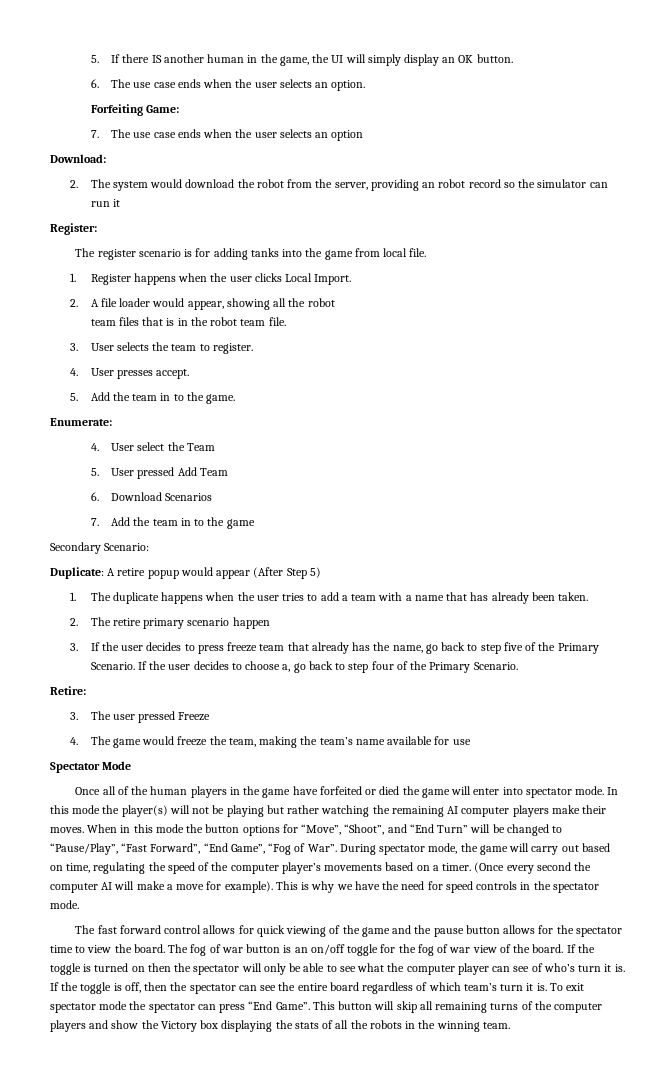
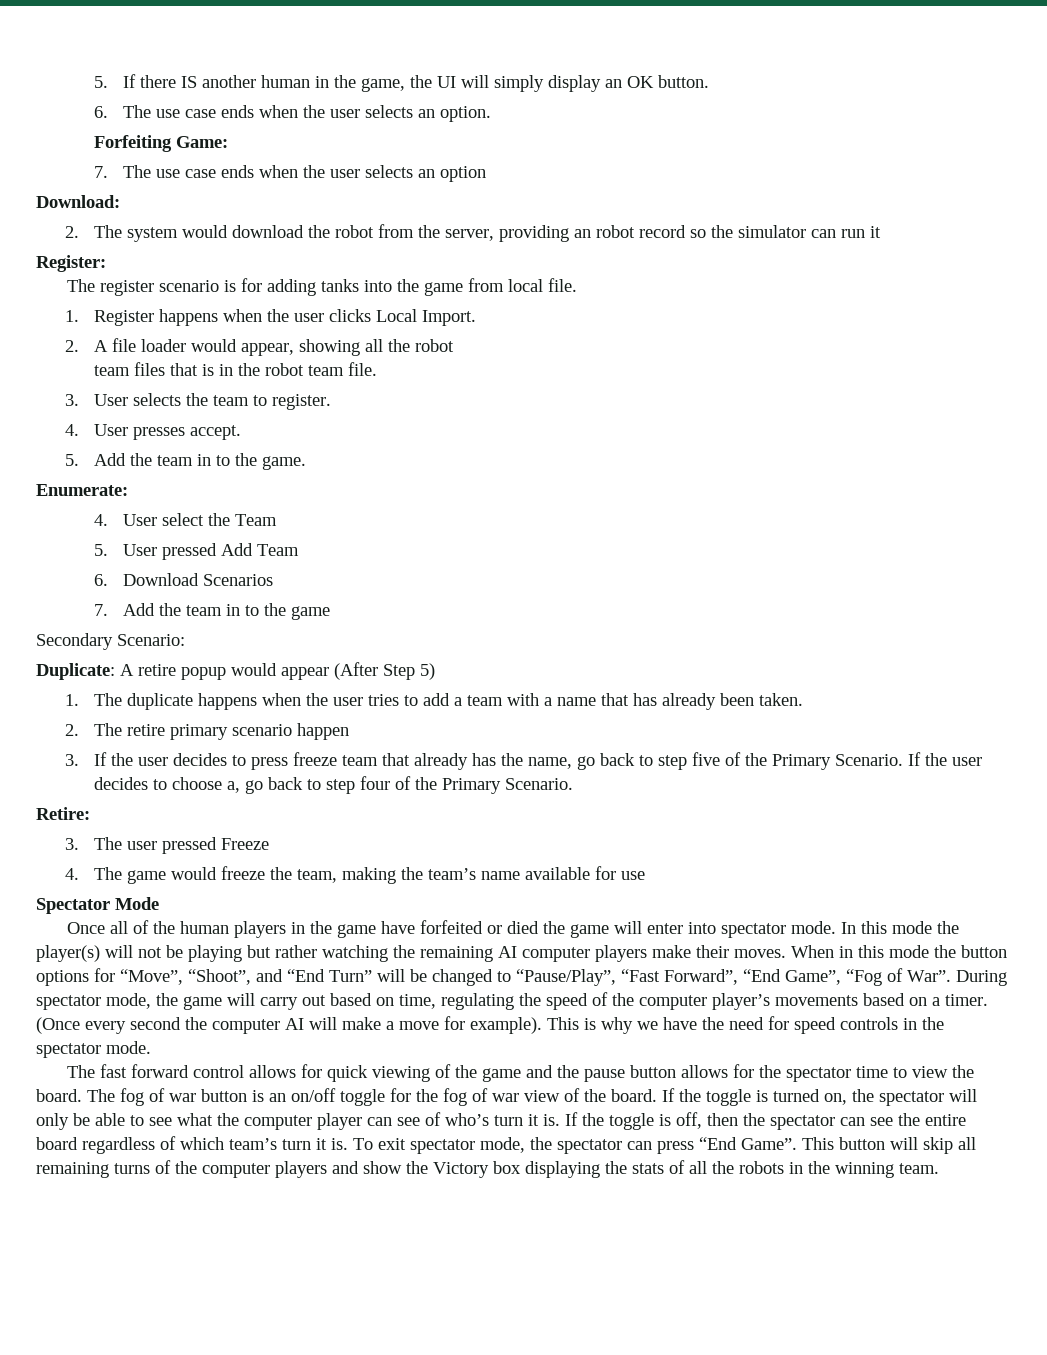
[131,963,171,972] on then -> [824,1093,847,1105] on,
[99,1001,128,1010] mode -> [480,1137,525,1153] mode,

